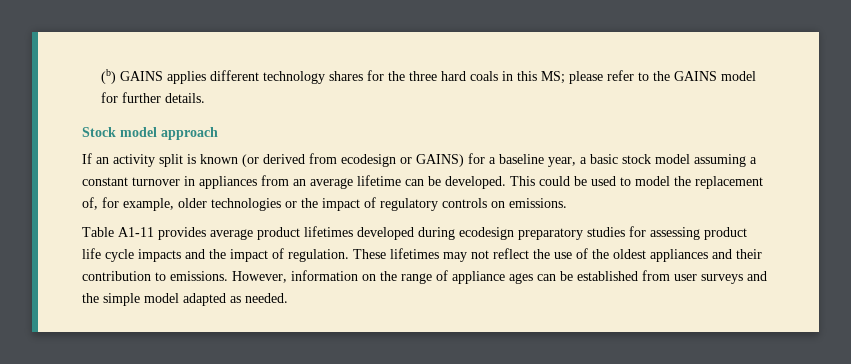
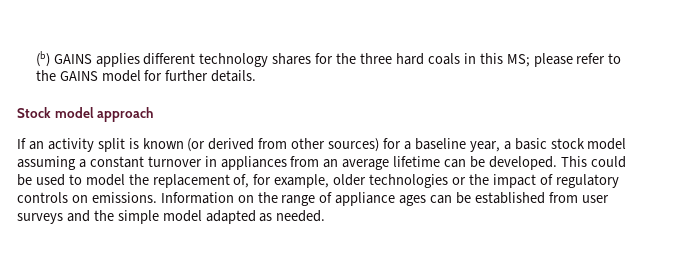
[341,154,464,167] ecodesign or GAINS) -> [291,138,380,152] other sources)
[82,226,747,240] [82,248,762,262] [82,270,358,283] // Table A1-11 provides average product lifetimes developed during ecodesign preparatory studies for assessing product life cycle impacts and the impact of regulation. These lifetimes may not reflect the use of the oldest appliances and their contribution to emissions. However, information -> [160,192,234,204] Information

